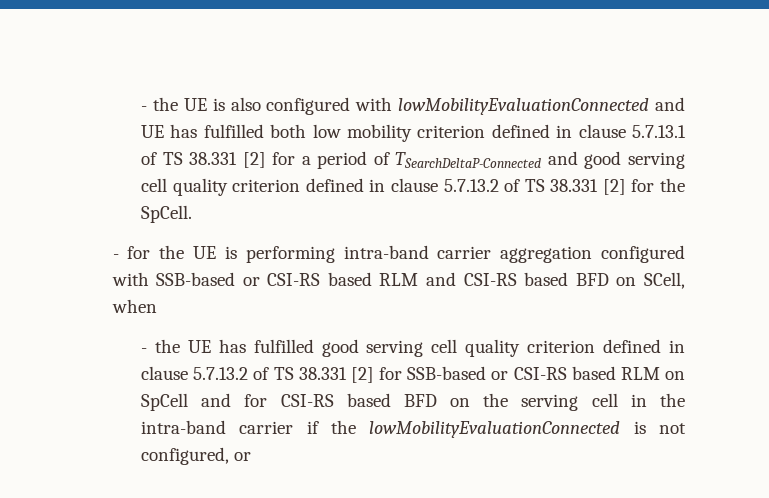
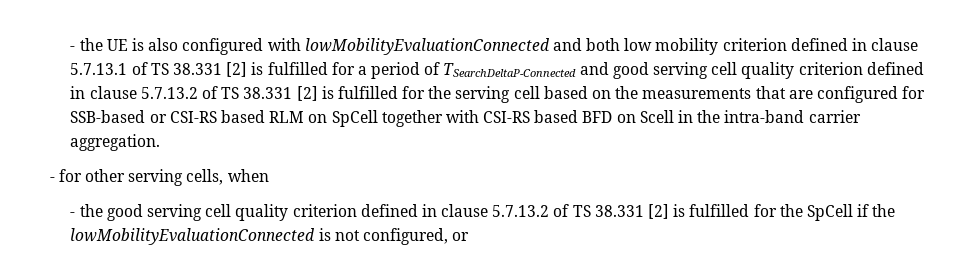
[141,124,264,138] UE has fulfilled -> (582, 44) none
(266, 160) none -> [251,62,328,75] is fulfilled
[631,178,685,192] [141,205,193,223] [112,245,685,263] [111,272,685,289] for the SpCell. // - for the UE is performing intra-band carrier aggregation configured with SSB-based or CSI-RS based RLM and CSI-RS based BFD on SCell, -> [321,86,926,103] [70,110,861,127] [70,134,161,151] [49,169,224,186] is fulfilled for the serving cell based on the measurements that are configured for SSB-based or CSI-RS based RLM on SpCell together with CSI-RS based BFD on Scell in the intra-band carrier aggregation. // - for other serving cells,
[187,339,314,353] UE has fulfilled -> (103, 210) none
[379,366,685,380] [141,393,685,411] [141,420,294,434] for SSB-based or CSI-RS based RLM on SpCell and for CSI-RS based BFD on the serving cell in the intra-band carrier -> [673,204,853,221] is fulfilled for the SpCell

